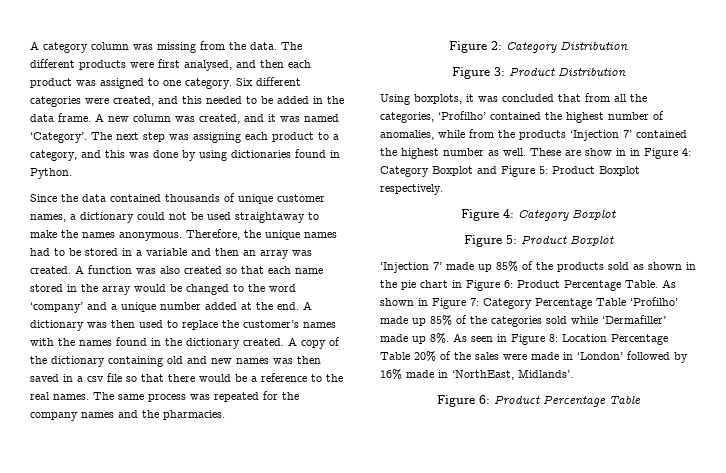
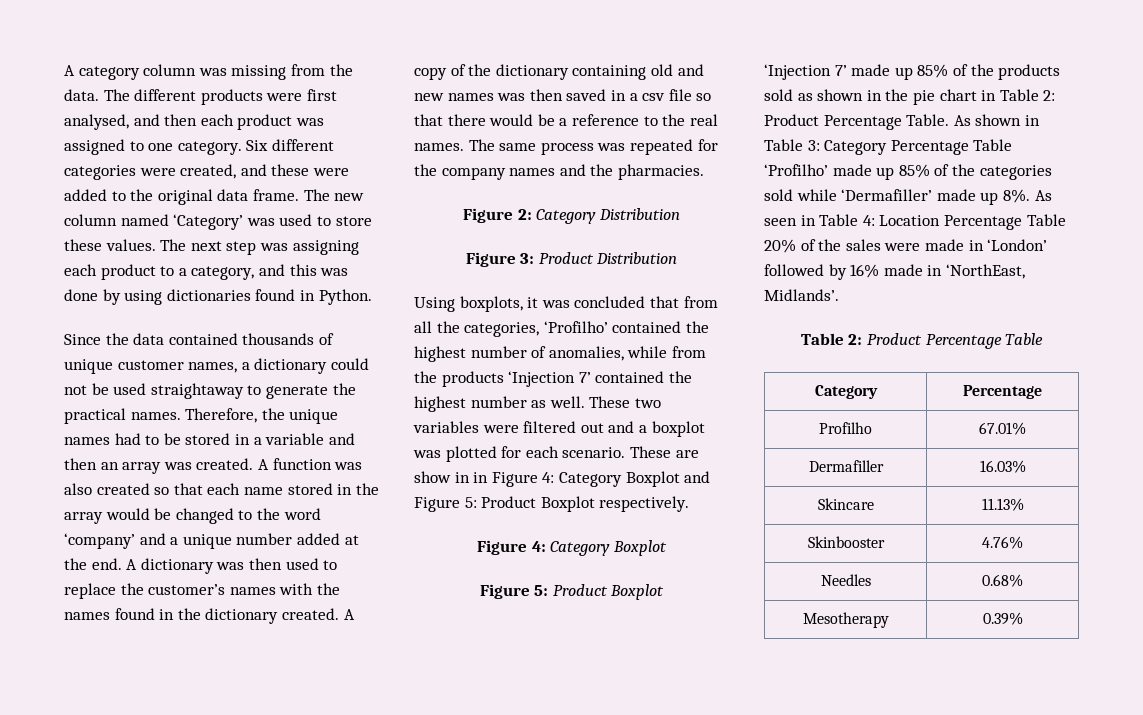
[182,96,344,104] this needed to be added in the -> [271,164,349,176] [64,189,213,205] these were added to the original
[95,113,104,122] A -> [303,189,330,201] The
[175,114,339,124] [30,132,87,143] was created, and it was named ‘Category’. -> [120,214,372,230] [64,239,156,251] named ‘Category’ was used to store these values.
[30,230,182,241] make the names anonymous. -> [265,383,356,399] [64,408,181,424] generate the practical names.
(561, 152) none -> [634,398,661,408] [413,421,705,437] [413,446,671,462] two variables were filtered out and a boxplot was plotted for each scenario. These
[466,280,513,291] Figure 6: -> [999,89,1056,101] Table 2:
[432,298,479,309] Figure 7: -> [764,139,820,151] Table 3:
[511,334,558,345] Figure 8: -> [819,214,875,226] Table 4:
[436,395,490,407] Figure 6: -> [800,333,863,345] Table 2:
(641, 399) none -> [814,385,878,399] [963,385,1042,399] [819,422,872,434] [979,422,1026,435] [808,460,884,472] [979,460,1026,473] [817,498,874,510] [981,498,1024,511] [807,536,885,548] [982,536,1023,549] [820,574,871,586] [982,574,1023,587] [802,612,889,628] [982,612,1023,625] // Category | Percentage // Profilho | 67.01% // Dermafiller | 16.03% // Skincare | 11.13% // Skinbooster | 4.76% // Needles | 0.68% // Mesotherapy | 0.39%

